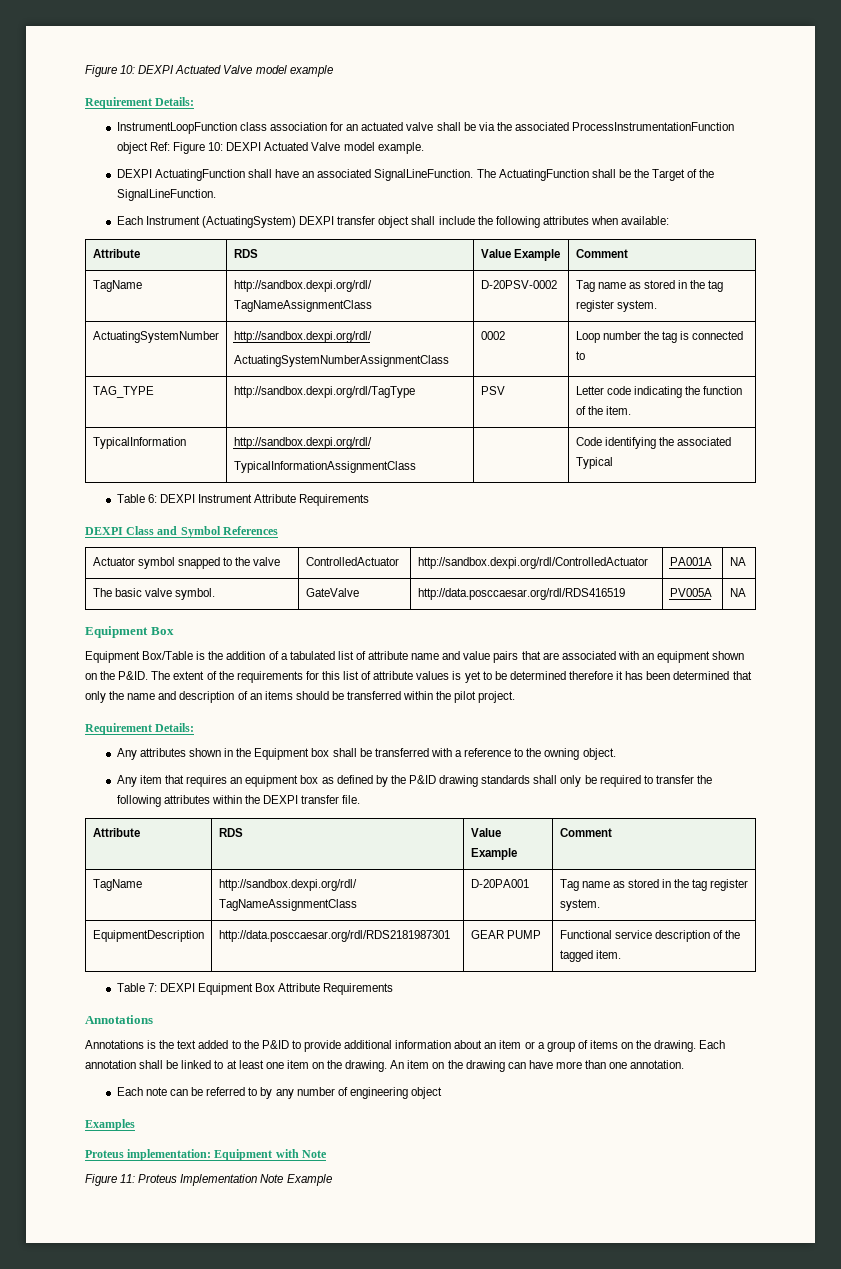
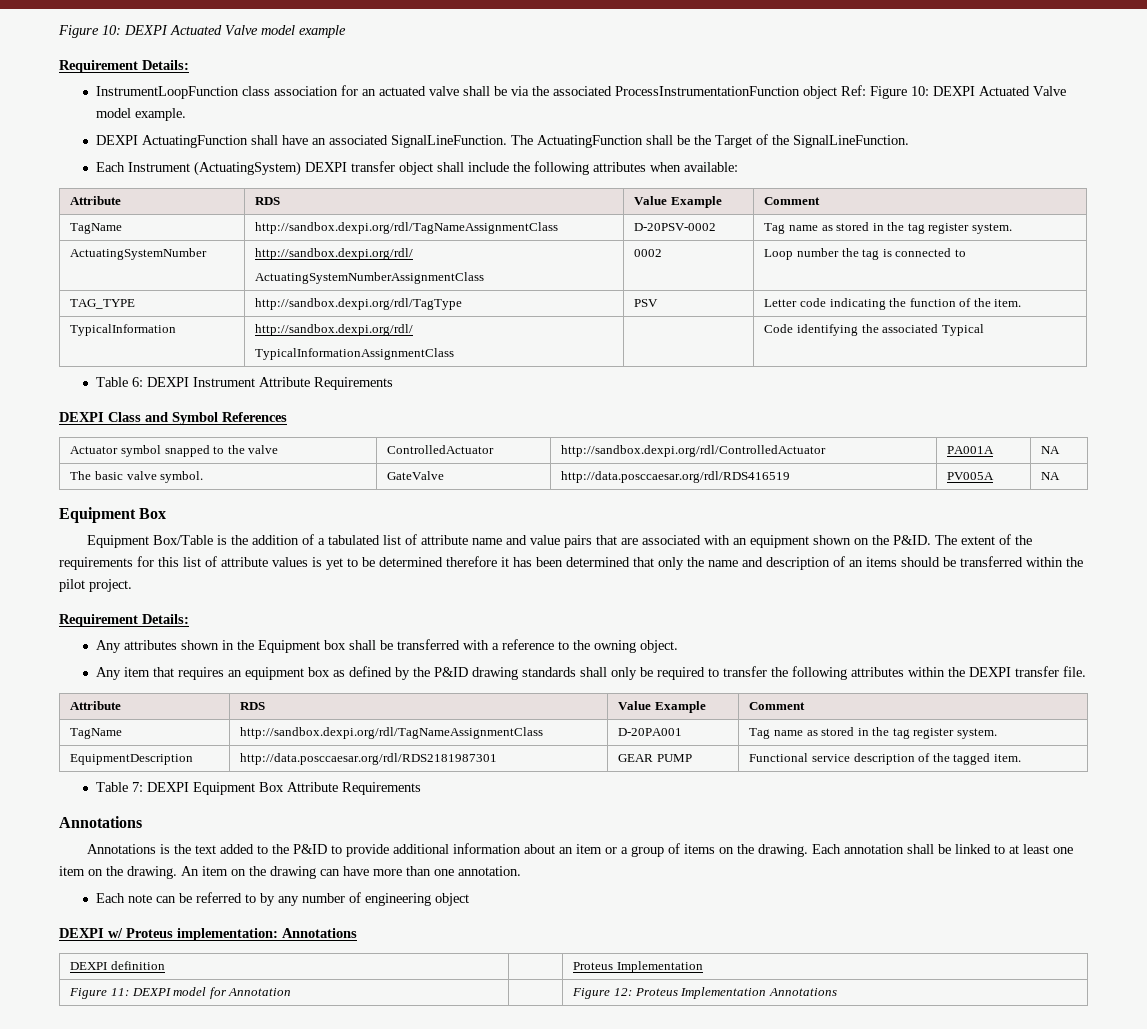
[85,1119,135,1131] [85,1149,327,1161] [85,1174,332,1186] Examples // Proteus implementation: Equipment with Note // Figure 11: Proteus Implementation Note Example -> [59,928,357,941] [70,961,165,970] [573,961,703,973] [69,987,292,999] [572,987,837,999] DEXPI w/ Proteus implementation: Annotations // DEXPI definition | | Proteus Implementation // Figure 11: DEXPI model for Annotation | | Figure 12: Proteus Implementation Annotations

